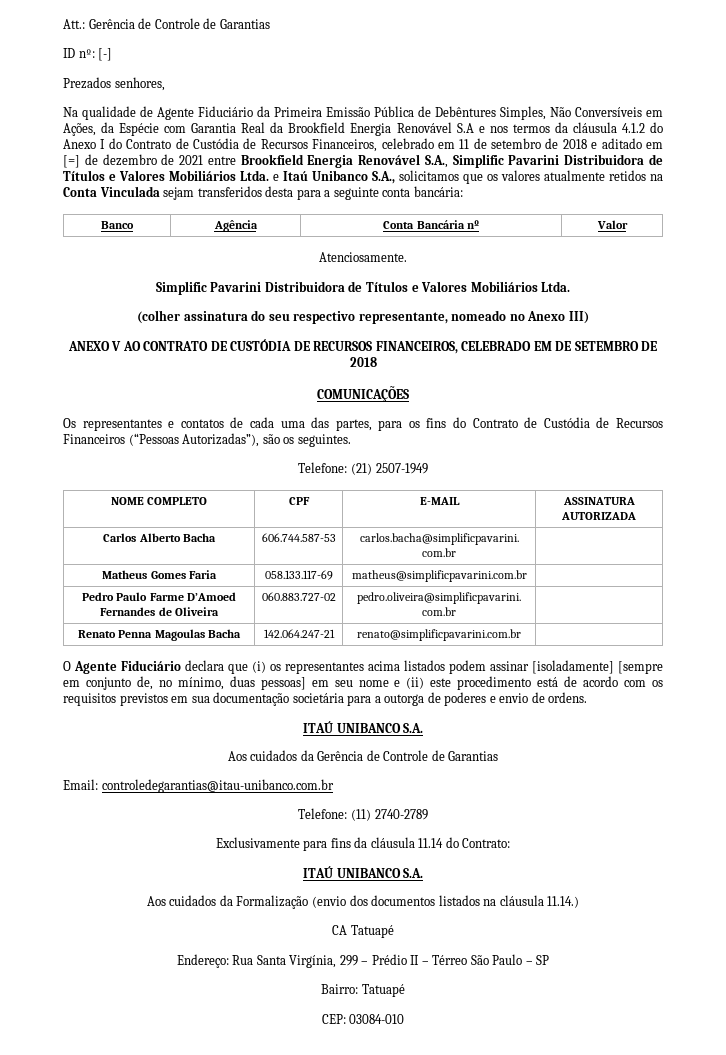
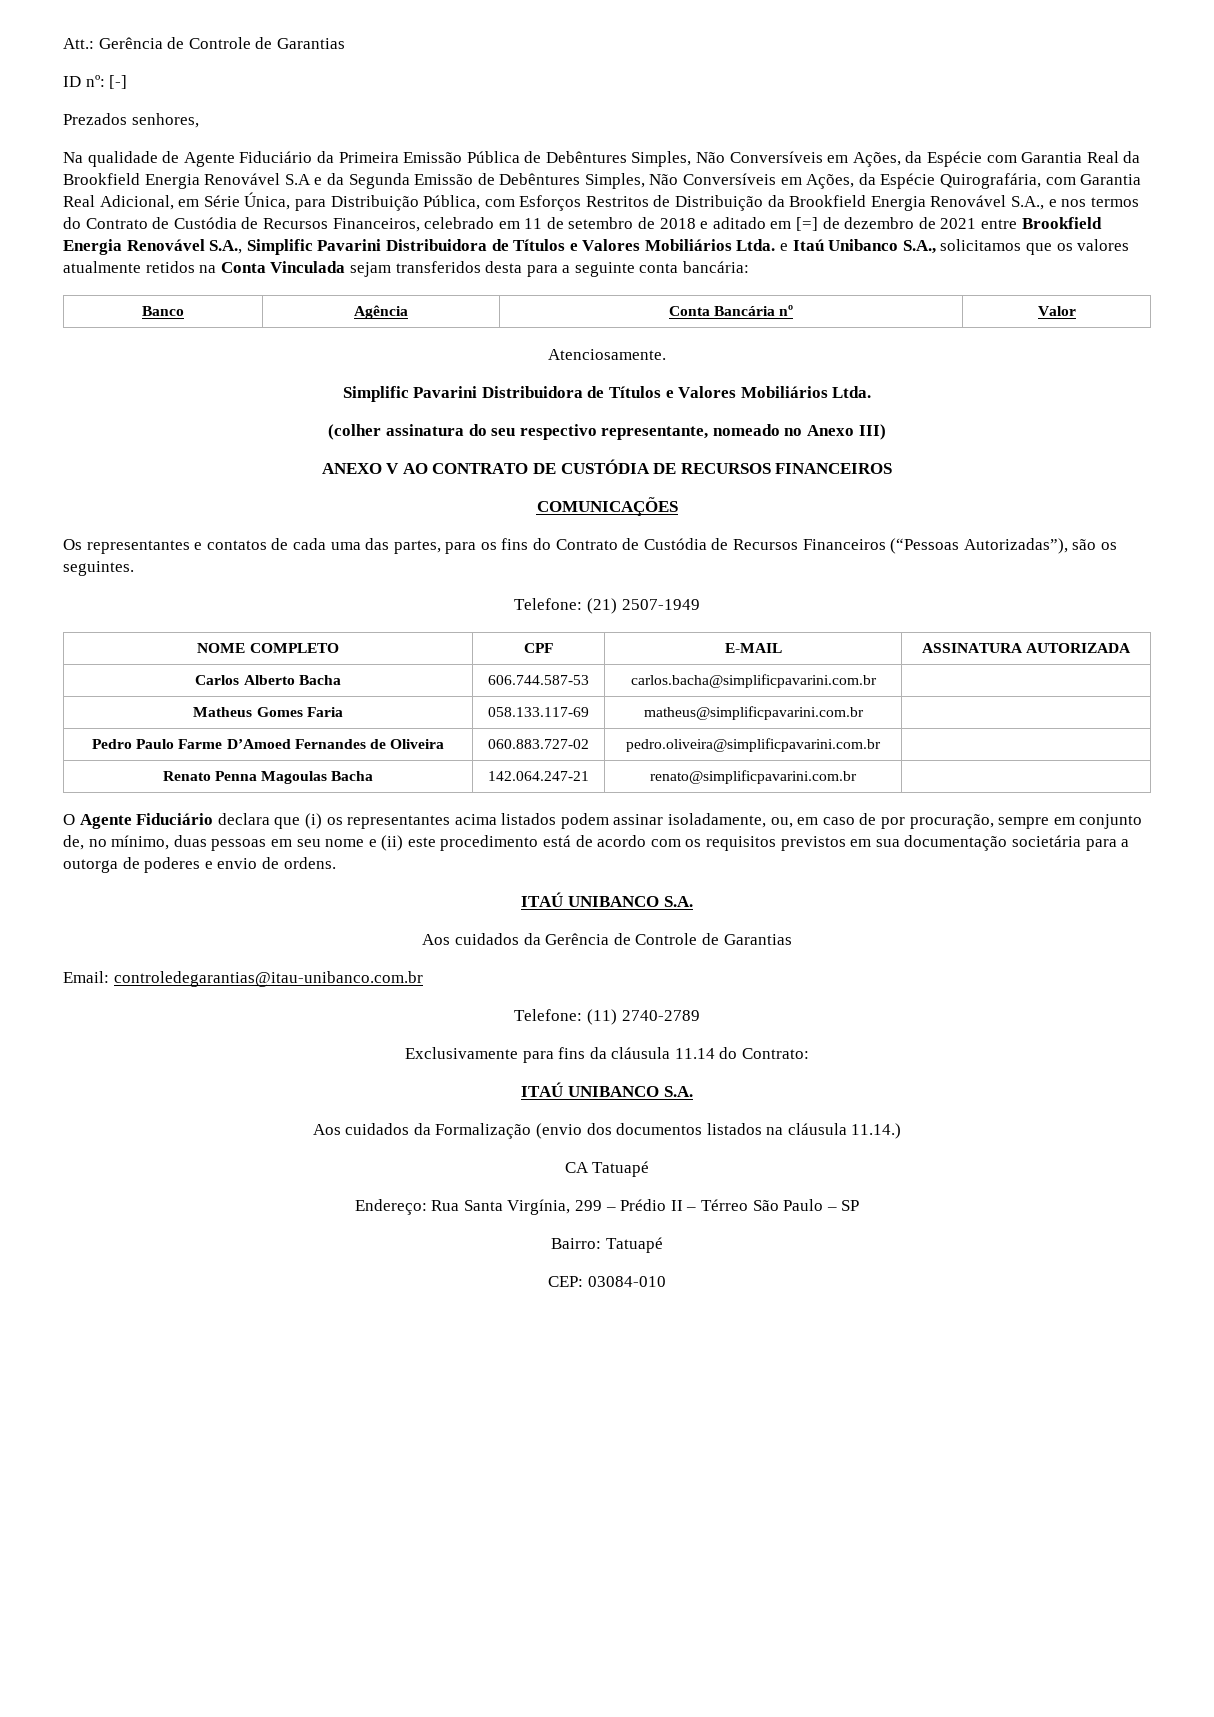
[489,122,663,133] [63,139,106,149] nos termos da cláusula 4.1.2 do Anexo I -> [326,173,1142,189] [63,192,1139,211] da Segunda Emissão de Debêntures Simples, Não Conversíveis em Ações, da Espécie Quirografária, com Garantia Real Adicional, em Série Única, para Distribuição Pública, com Esforços Restritos de Distribuição da Brookfield Energia Renovável S.A., e nos termos
[375,341,658,354] [349,357,377,367] FINANCEIROS, CELEBRADO EM DE SETEMBRO DE 2018 -> [775,463,893,474] FINANCEIROS
[532,660,663,674] [isoladamente] [sempre -> [668,813,1050,829] isoladamente, ou, em caso de por procuração, sempre
[260,677,306,690] pessoas] -> [211,839,267,851] pessoas

